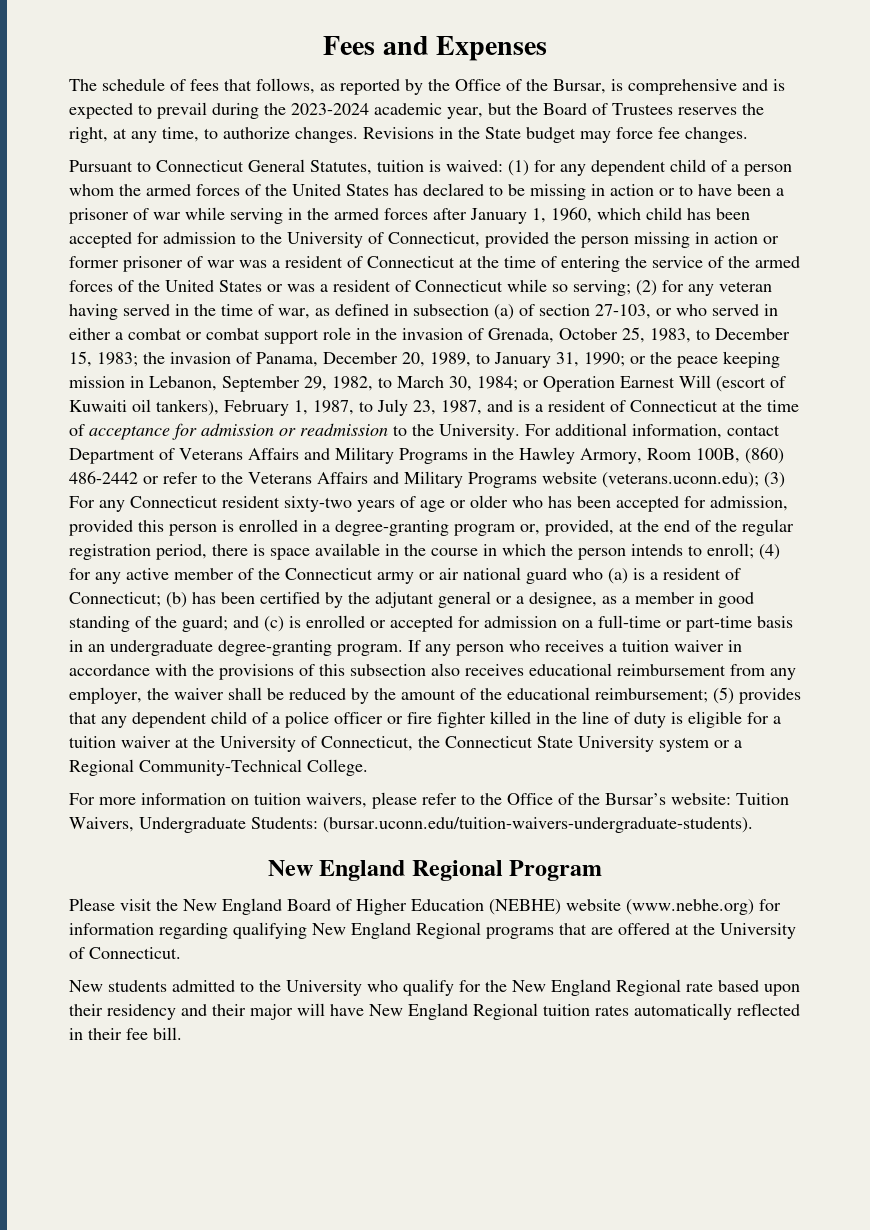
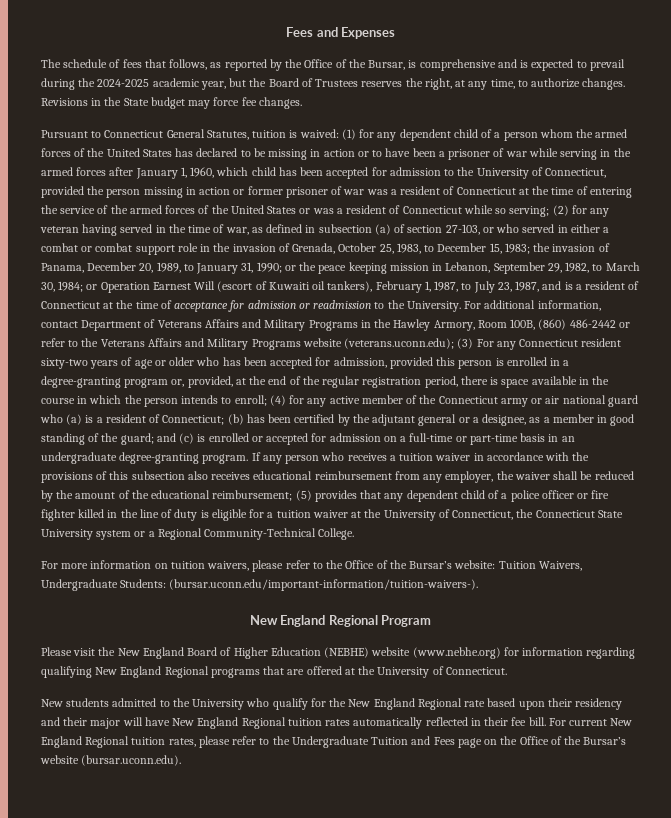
[291,103,369,115] 2023-2024 -> [97,79,150,87] 2024-2025
[323,817,753,833] (bursar.uconn.edu/tuition-waivers-undergraduate-students). -> [169,579,479,591] (bursar.uconn.edu/important-information/tuition-waivers-).
(182, 1033) none -> [548,718,633,726] [41,736,627,748] [40,755,182,766] For current New England Regional tuition rates, please refer to the Undergraduate Tuition and Fees page on the Office of the Bursar’s website (bursar.uconn.edu).

